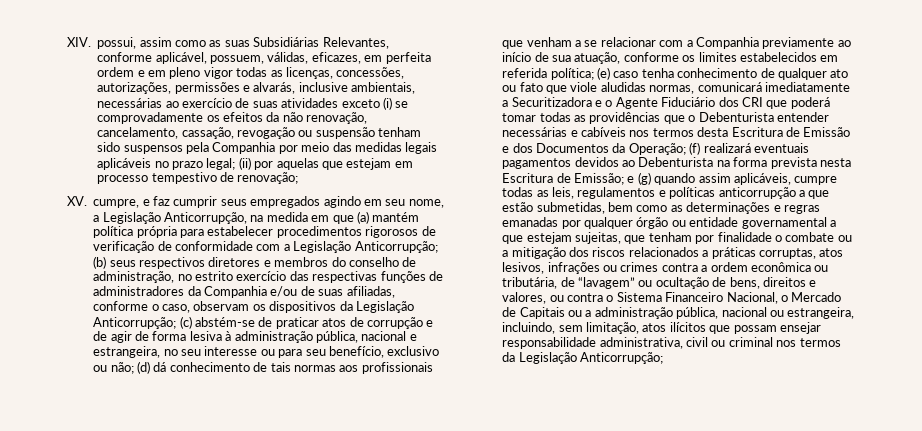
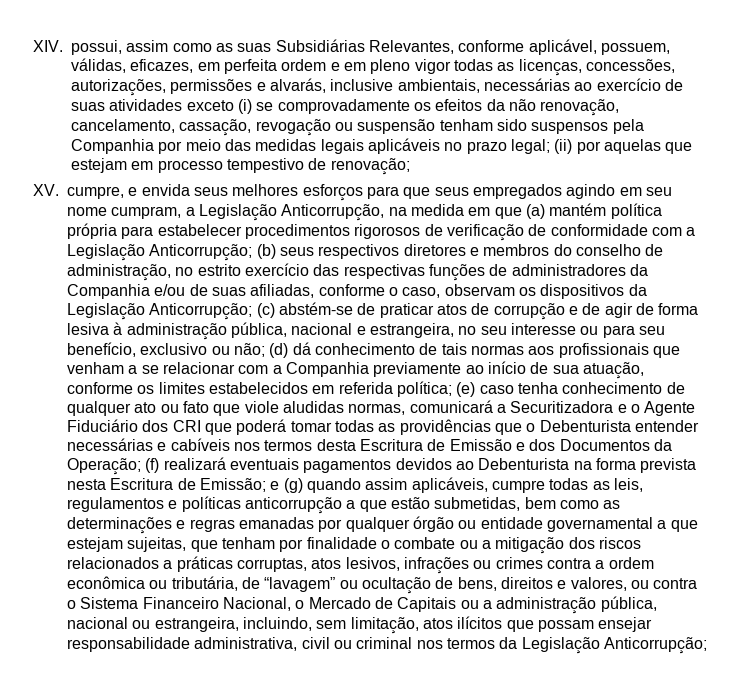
[153,196,218,208] faz cumprir -> [141,184,431,201] envida seus melhores esforços para que
[408,199,444,208] nome, -> [67,206,182,219] nome cumpram,
[764,82,850,92] imediatamente -> (493, 406) none

